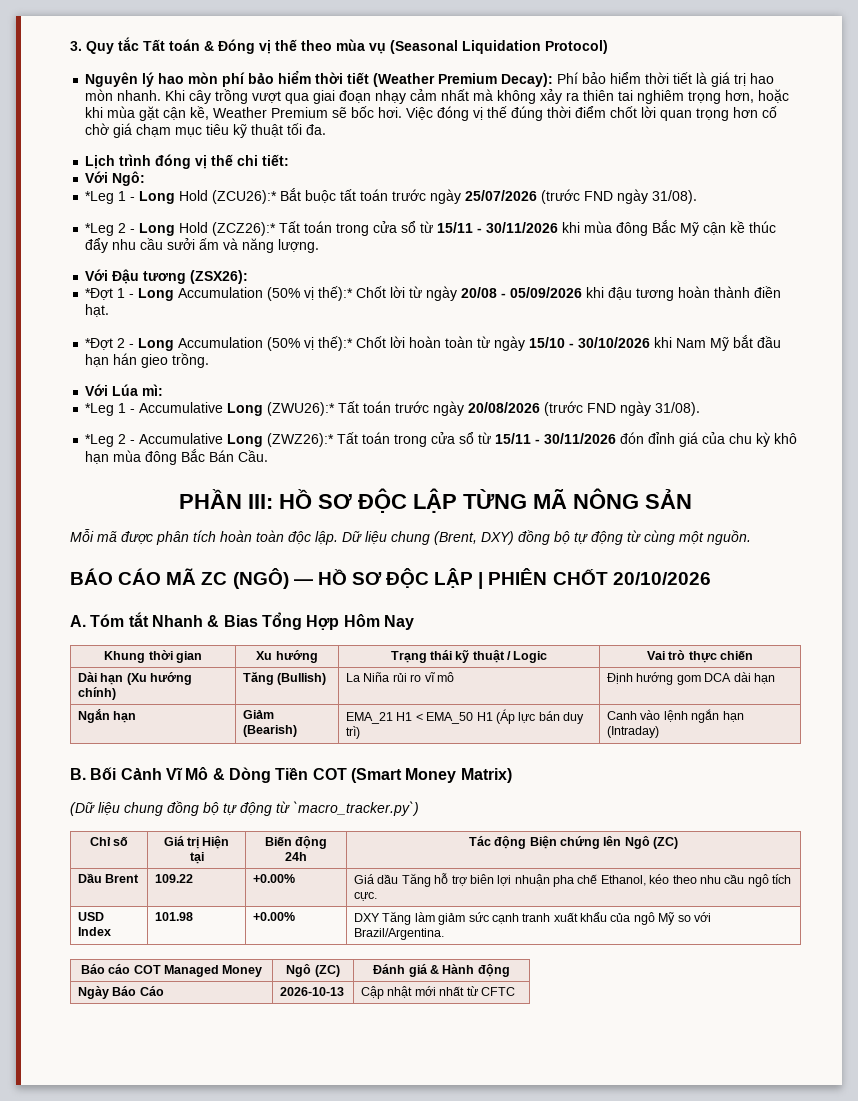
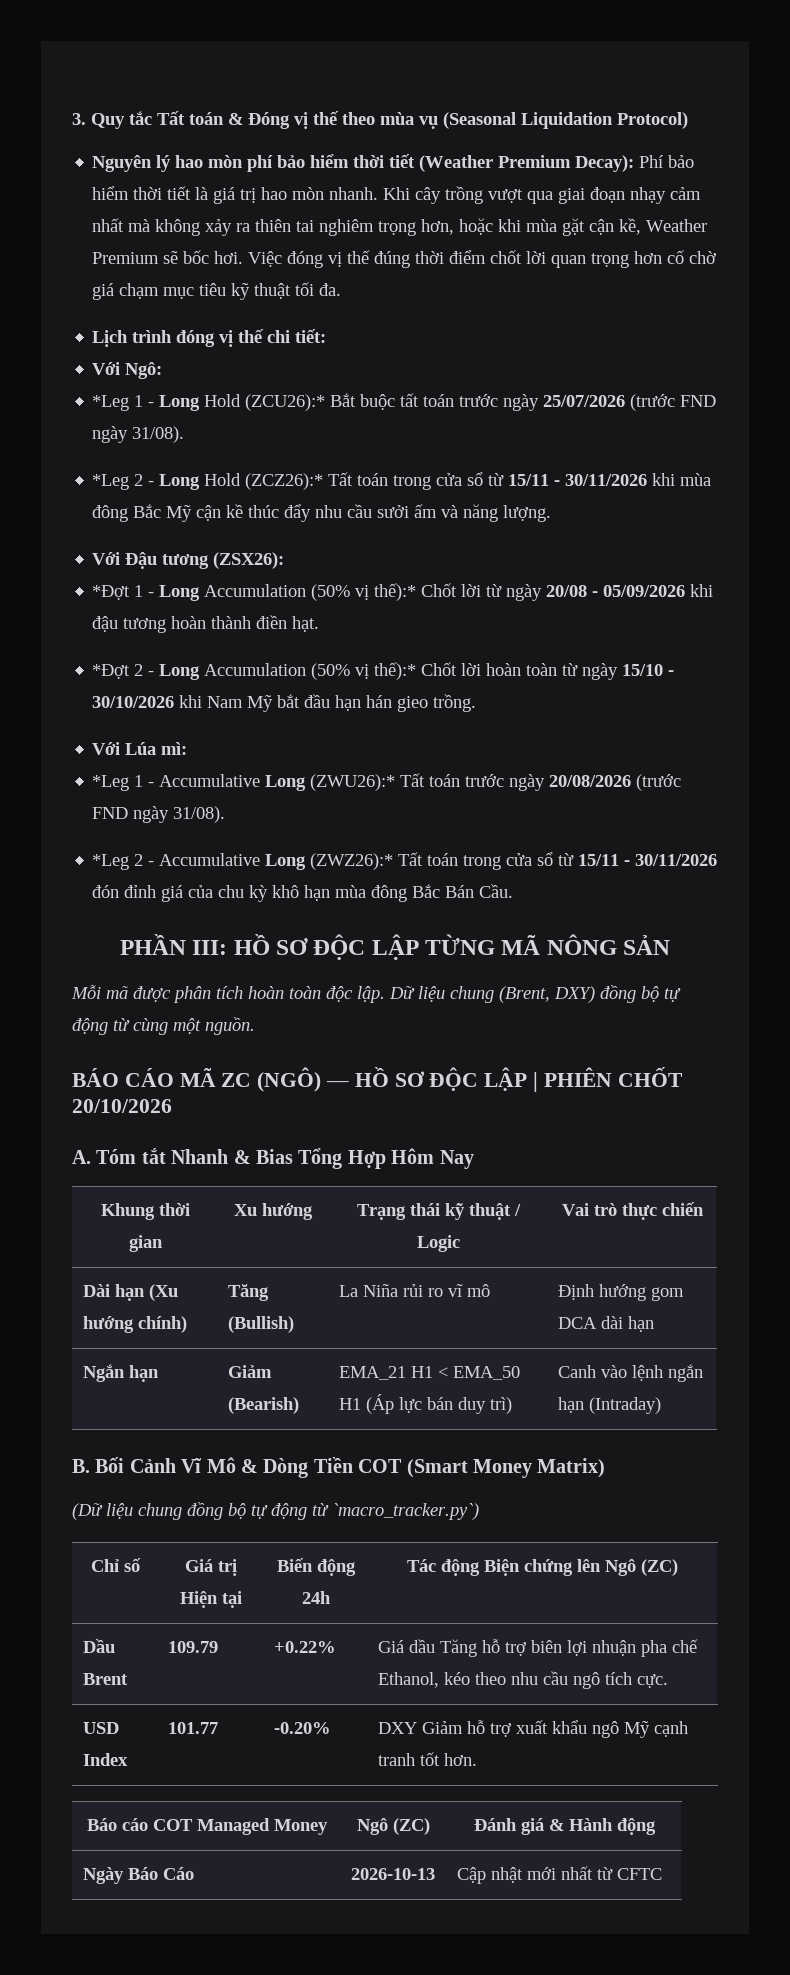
[155,874,194,883] [253,874,296,883] 109.22 | +0.00% -> [167,1641,218,1653] [273,1641,336,1653] 109.79 | +0.22%
[155,912,194,921] [253,912,296,921] 101.98 | +0.00% -> [167,1722,218,1734] [273,1722,331,1734] 101.77 | -0.20%
[382,911,711,925] [354,928,445,940] Tăng làm giảm sức cạnh tranh xuất khẩu của ngô Mỹ so với Brazil/Argentina. -> [421,1720,688,1738] [377,1752,477,1766] Giảm hỗ trợ xuất khẩu ngô Mỹ cạnh tranh tốt hơn.

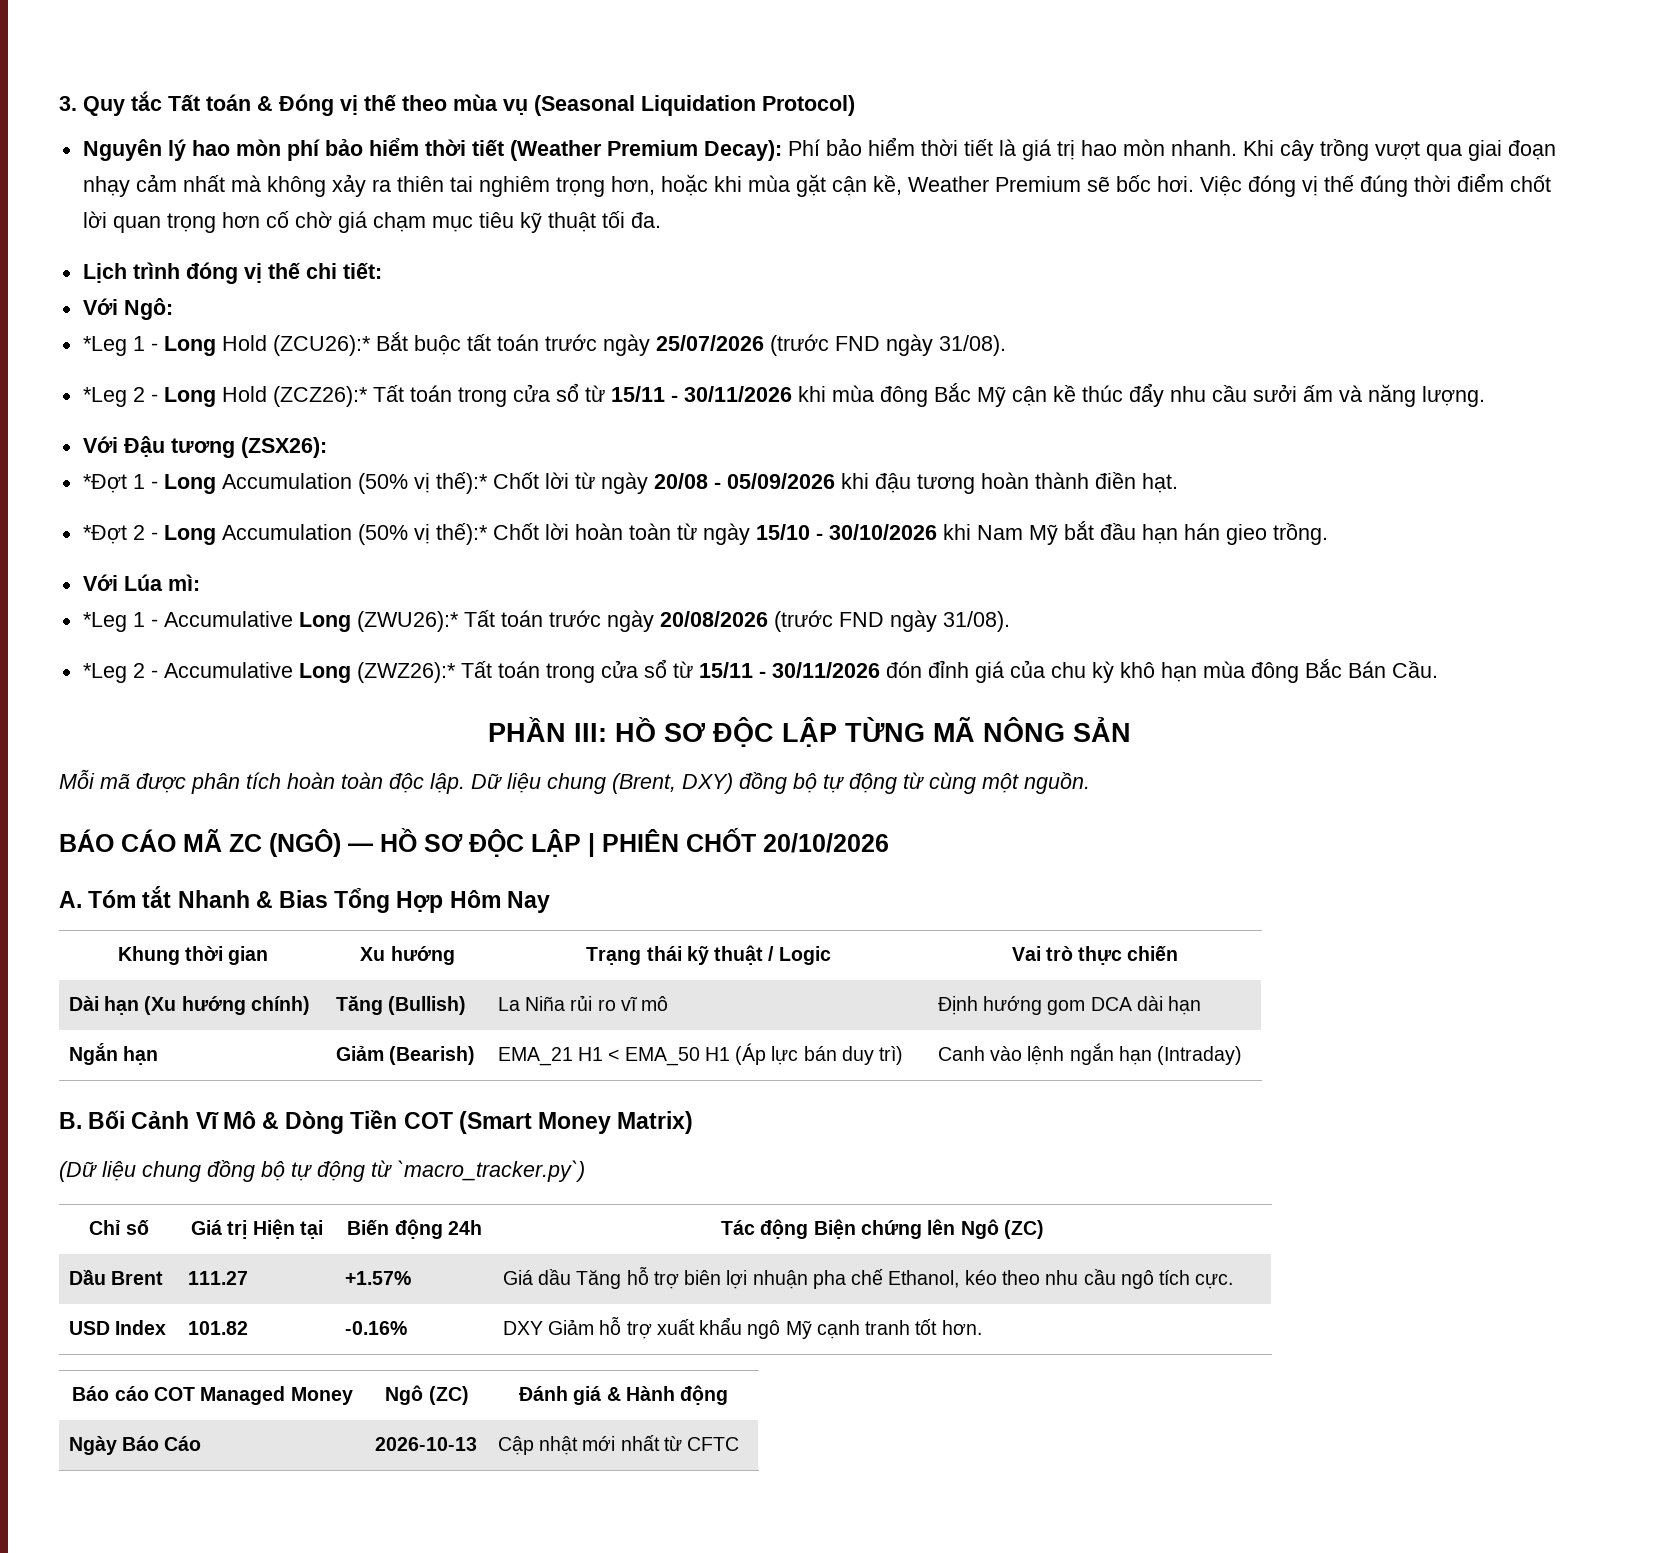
[167,1641,218,1653] [273,1641,336,1653] 109.79 | +0.22% -> [187,1271,248,1285] [344,1271,411,1285] 111.27 | +1.57%
[167,1722,218,1734] [273,1722,331,1734] 101.77 | -0.20% -> [187,1321,248,1335] [344,1321,407,1335] 101.82 | -0.16%

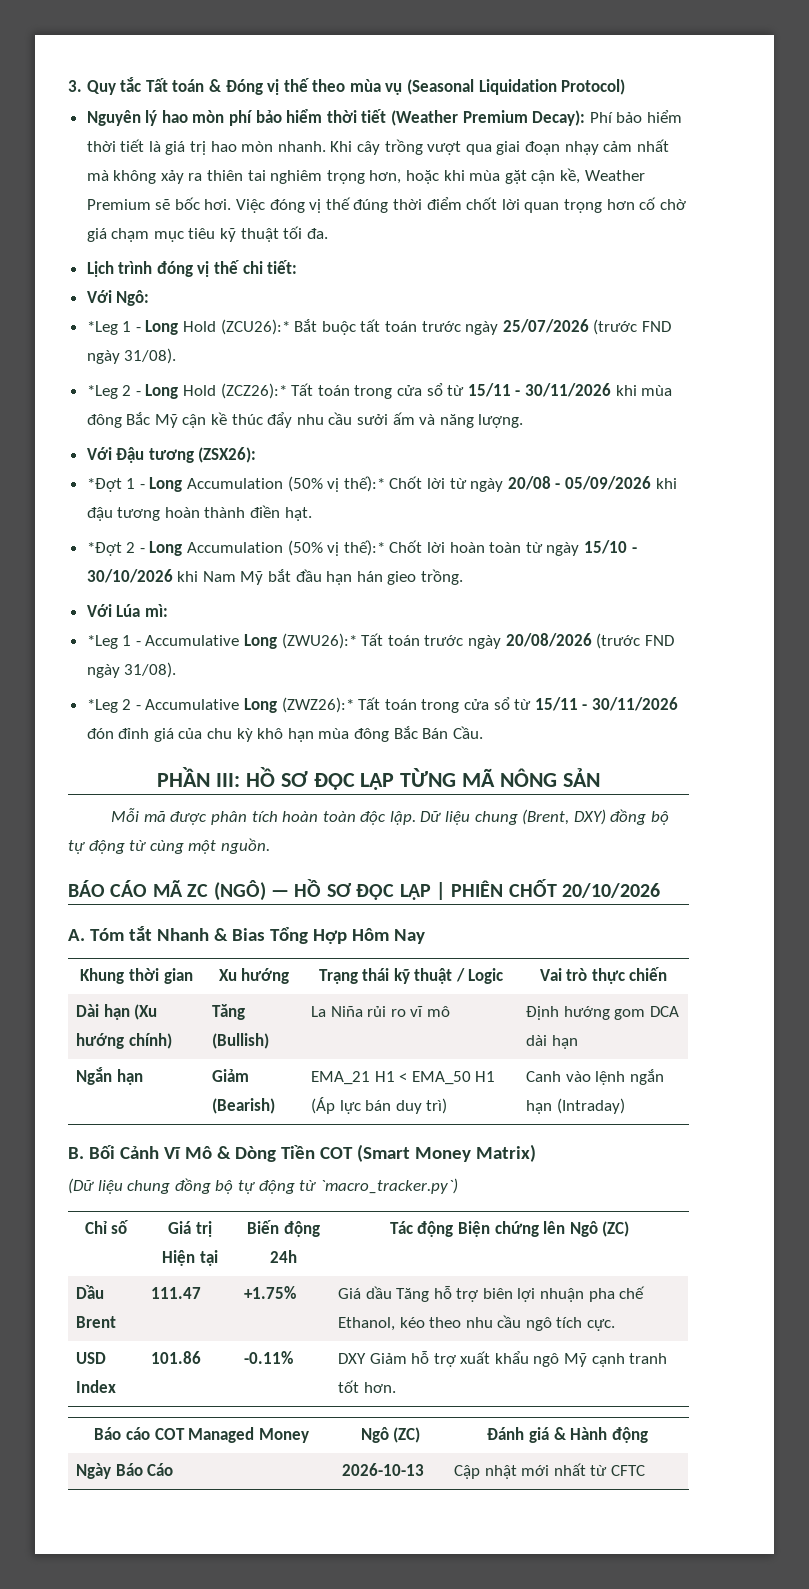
[187,1271,248,1285] [344,1271,411,1285] 111.27 | +1.57% -> [150,1287,201,1299] [243,1286,296,1299] 111.47 | +1.75%
[187,1321,248,1335] [344,1321,407,1335] 101.82 | -0.16% -> [150,1351,201,1364] [243,1351,293,1364] 101.86 | -0.11%

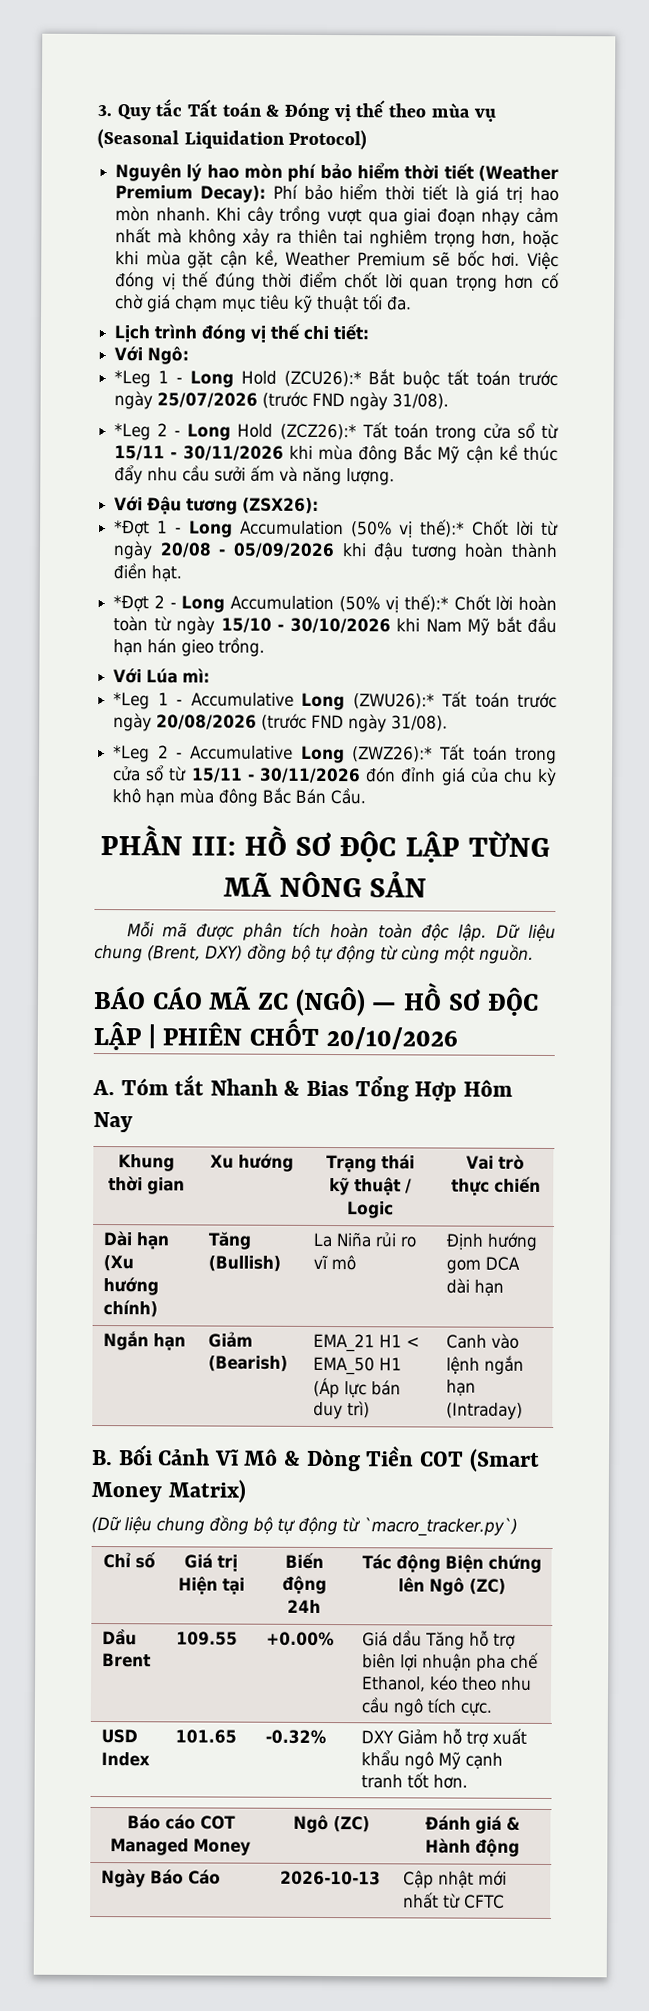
[150,1287,201,1299] [243,1286,296,1299] 111.47 | +1.75% -> [175,1631,238,1646] [265,1631,334,1647] 109.55 | +0.00%
[150,1351,201,1364] [243,1351,293,1364] 101.86 | -0.11% -> [174,1729,237,1744] [264,1729,326,1745] 101.65 | -0.32%

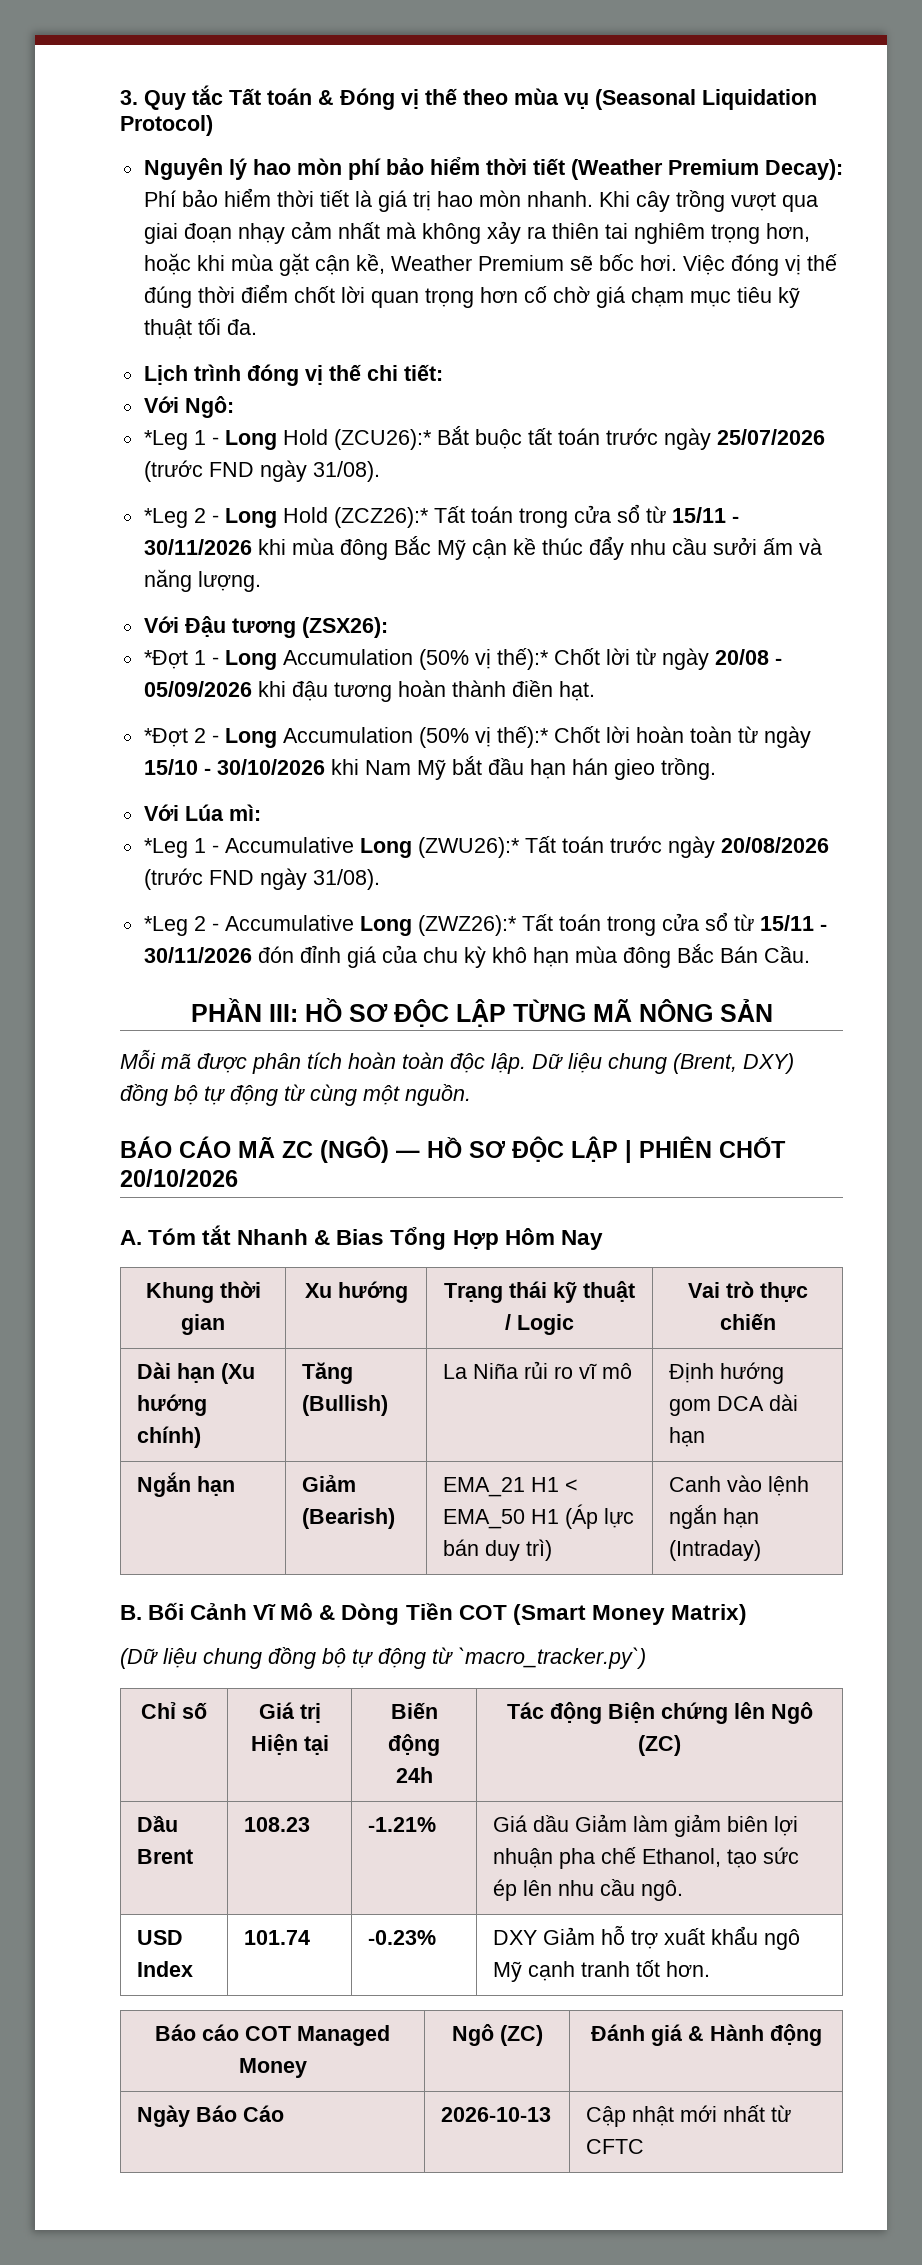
[175,1631,238,1646] [265,1631,334,1647] 109.55 | +0.00% -> [244,1817,311,1832] [368,1817,437,1832] 108.23 | -1.21%
[424,1630,516,1650] Tăng hỗ trợ -> [575,1814,722,1837] Giảm làm giảm
[429,1675,532,1691] [360,1697,492,1717] kéo theo nhu cầu ngô tích cực. -> [727,1847,800,1868] [493,1879,684,1901] tạo sức ép lên nhu cầu ngô.
[174,1729,237,1744] [264,1729,326,1745] 101.65 | -0.32% -> [244,1930,311,1945] [368,1930,437,1945] 101.74 | -0.23%

